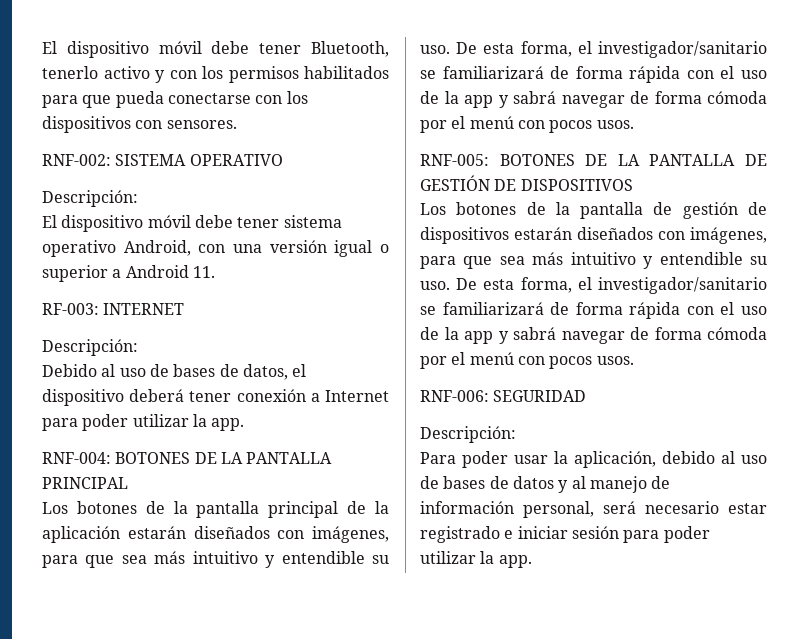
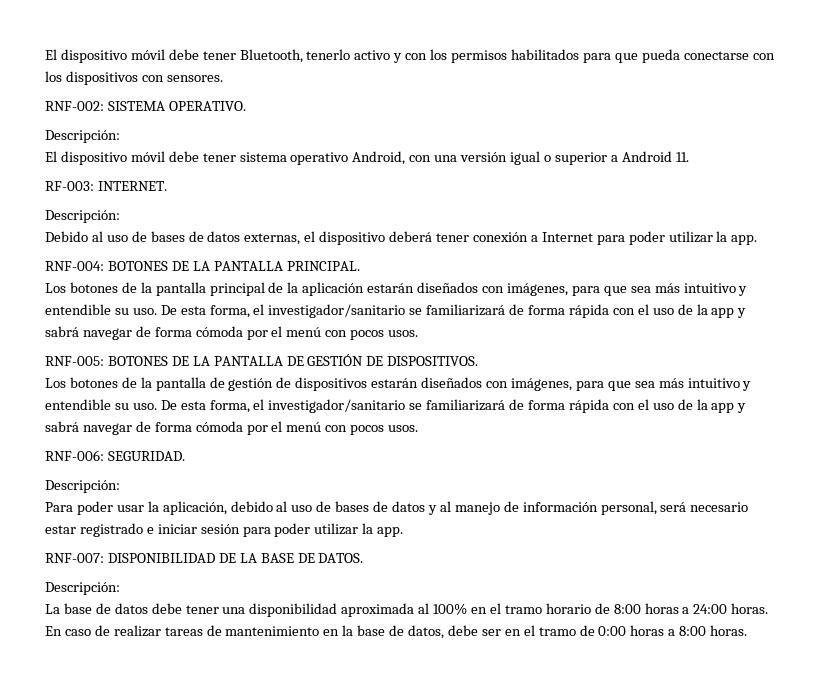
[189,154,283,166] OPERATIVO -> [168,101,246,111] OPERATIVO.
[103,303,185,315] INTERNET -> [97,181,167,191] INTERNET.
[242,364,288,380] datos, -> [207,231,301,245] datos externas,
[42,477,128,489] PRINCIPAL -> [286,261,360,271] PRINCIPAL.
[520,179,633,191] DISPOSITIVOS -> [387,356,479,366] DISPOSITIVOS.
[493,390,587,402] SEGURIDAD -> [107,451,185,461] SEGURIDAD.
(532, 561) none -> [45,553,364,563] [45,582,120,595] [45,603,769,617] [45,625,748,639] // RNF-007: DISPONIBILIDAD DE LA BASE DE DATOS. // Descripción: // La base de datos debe tener una disponibilidad aproximada al 100% en el tramo horario de 8:00 horas a 24:00 horas. En caso de realizar tareas de mantenimiento en la base de datos, debe ser en el tramo de 0:00 horas a 8:00 horas.

